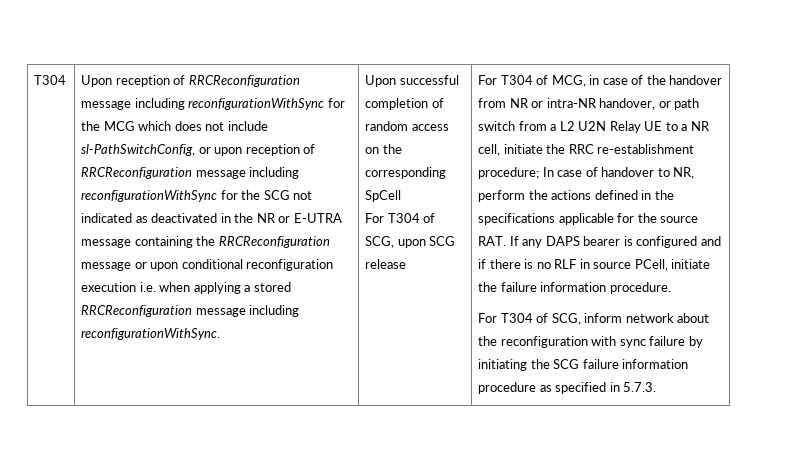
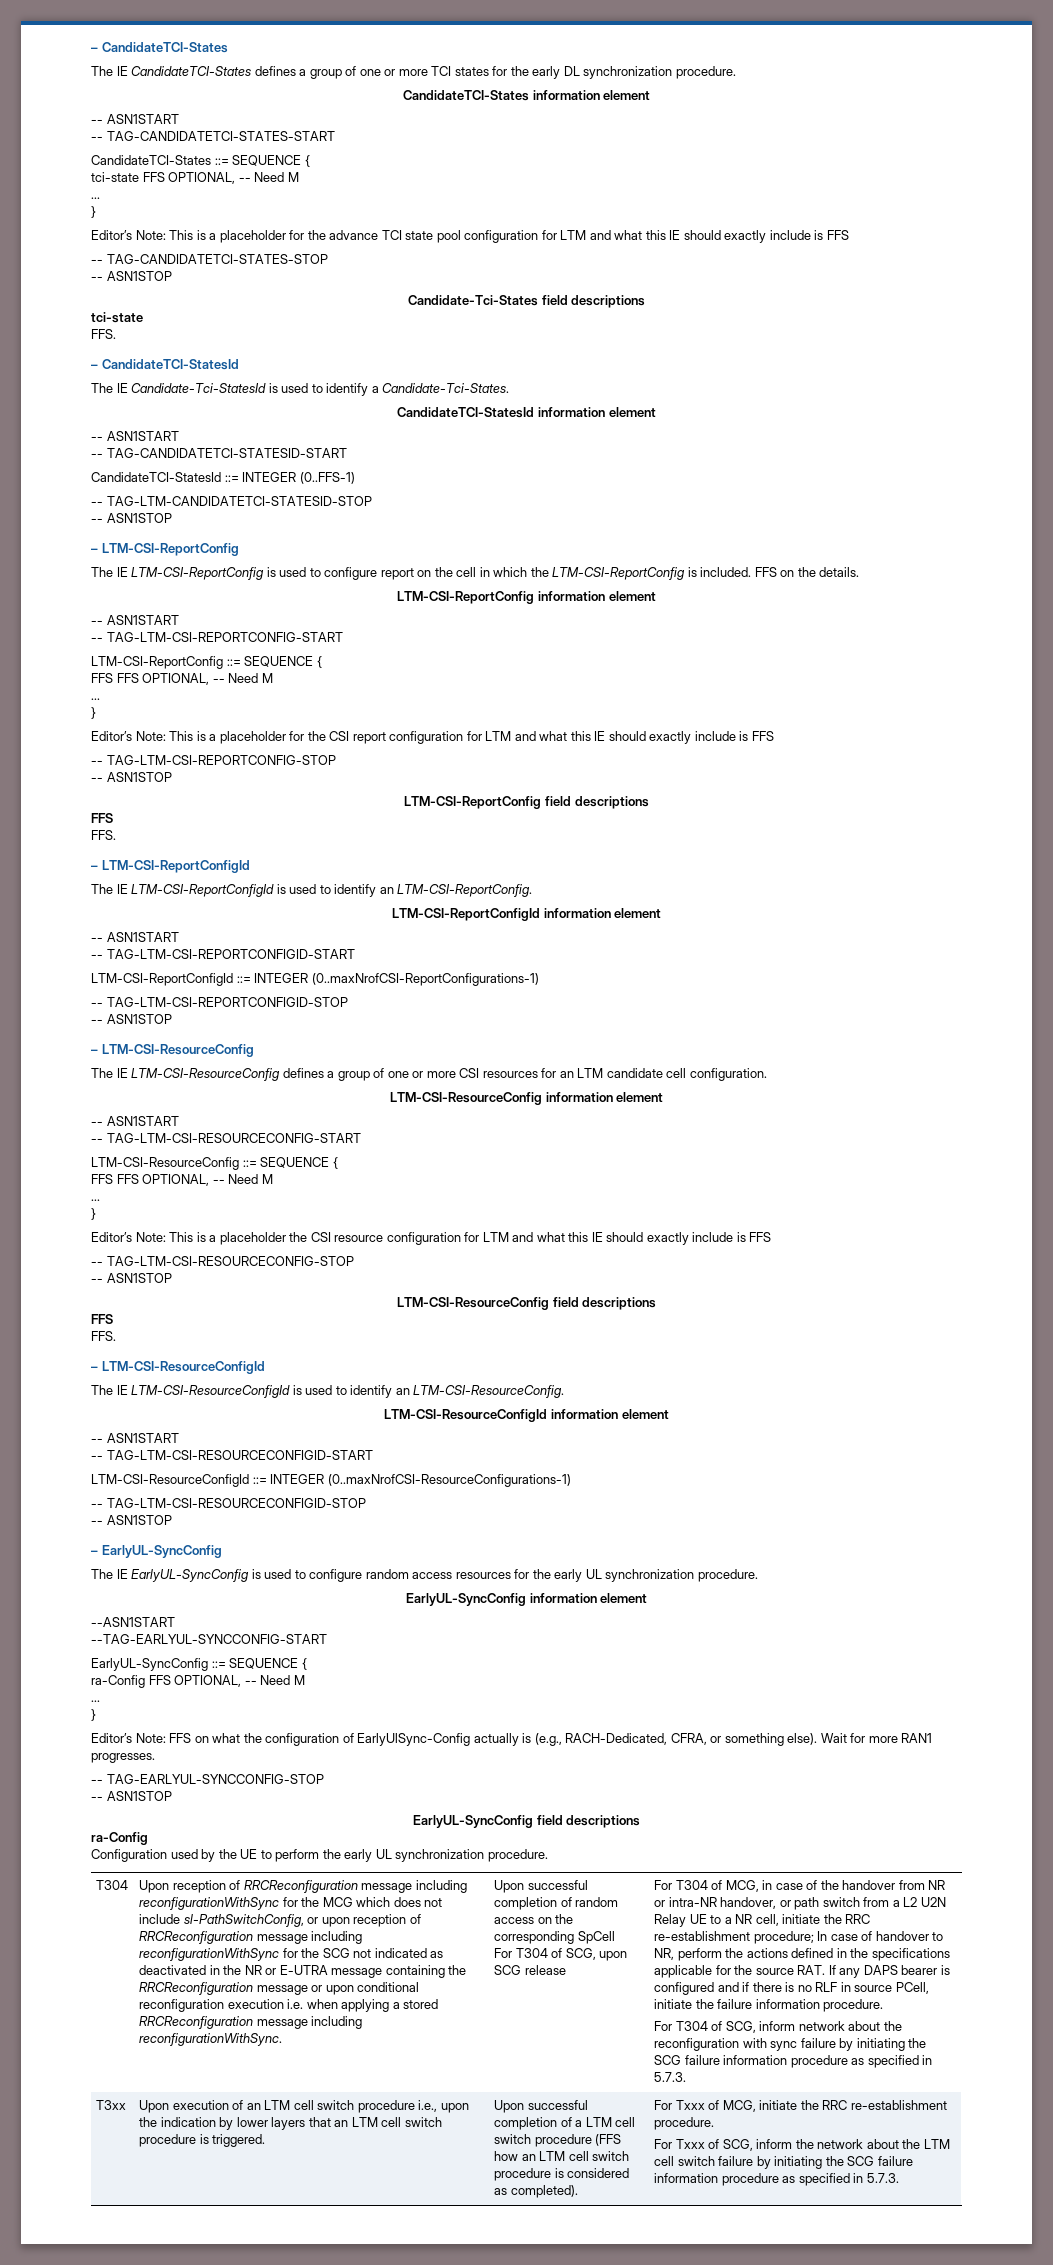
(34, 80) none -> [91,42,228,53] [91,66,736,79] [402,90,651,101] [91,114,179,124] [91,131,335,141] [91,155,310,167] [91,172,299,184] [91,197,100,199] [91,206,96,218] [91,230,849,243] [91,254,328,264] [91,271,172,281] [407,295,646,308] [91,312,143,323] [91,329,116,339] [91,359,239,370] [91,383,510,396] [397,407,656,418] [91,431,179,441] [91,448,347,458] [91,472,355,484] [91,496,372,506] [91,513,172,523] [91,543,239,556] [91,567,860,580] [397,591,656,604] [91,615,179,625] [91,632,343,642] [91,656,322,669] [91,673,273,685] [91,698,100,700] [91,707,96,719] [91,731,774,744] [91,755,336,765] [91,772,172,782] [404,796,649,809] [91,813,113,823] [91,830,116,840] [91,860,250,873] [91,884,533,897] [391,908,662,921] [91,932,179,942] [91,949,355,959] [91,973,539,986] [91,997,348,1007] [91,1014,172,1024] [91,1044,254,1057] [91,1068,767,1081] [389,1092,664,1105] [91,1116,179,1126] [91,1133,361,1143] [91,1157,338,1170] [91,1174,273,1186] [91,1199,100,1201] [91,1208,96,1220] [91,1232,772,1245] [91,1256,354,1266] [91,1273,172,1283] [396,1297,657,1310] [91,1314,113,1324] [91,1331,116,1341] [91,1361,265,1374] [91,1385,565,1398] [384,1409,669,1422] [91,1433,179,1443] [91,1450,373,1460] [91,1474,571,1487] [91,1498,366,1508] [91,1515,172,1525] [91,1545,222,1558] [91,1569,758,1582] [405,1593,648,1606] [91,1617,175,1627] [91,1634,327,1644] [91,1658,307,1671] [91,1675,305,1688] [91,1700,100,1702] [91,1709,96,1721] [91,1733,933,1746] [91,1753,155,1763] [91,1774,324,1784] [91,1791,172,1801] [412,1815,641,1828] [91,1832,148,1845] [91,1849,548,1862] – CandidateTCI-States // The IE CandidateTCI-States defines a group of one or more TCI states for the early DL synchronization procedure. // CandidateTCI-States information element // -- ASN1START // -- TAG-CANDIDATETCI-STATES-START // CandidateTCI-States ::= SEQUENCE { // tci-state FFS OPTIONAL, -- Need M // ... // } // Editor’s Note: This is a placeholder for the advance TCI state pool configuration for LTM and what this IE should exactly include is FFS // -- TAG-CANDIDATETCI-STATES-STOP // -- ASN1STOP // Candidate-Tci-States field descriptions // tci-state // FFS. // – CandidateTCI-StatesId // The IE Candidate-Tci-StatesId is used to identify a Candidate-Tci-States. // CandidateTCI-StatesId information element // -- ASN1START // -- TAG-CANDIDATETCI-STATESID-START // CandidateTCI-StatesId ::= INTEGER (0..FFS-1) // -- TAG-LTM-CANDIDATETCI-STATESID-STOP // -- ASN1STOP // – LTM-CSI-ReportConfig // The IE LTM-CSI-ReportConfig is used to configure report on the cell in which the LTM-CSI-ReportConfig is included. FFS on the details. // LTM-CSI-ReportConfig information element // -- ASN1START // -- TAG-LTM-CSI-REPORTCONFIG-START // LTM-CSI-ReportConfig ::= SEQUENCE { // FFS FFS OPTIONAL, -- Need M // ... // } // Editor’s Note: This is a placeholder for the CSI report configuration for LTM and what this IE should exactly include is FFS // -- TAG-LTM-CSI-REPORTCONFIG-STOP // -- ASN1STOP // LTM-CSI-ReportConfig field descriptions // FFS // FFS. // – LTM-CSI-ReportConfigId // The IE LTM-CSI-ReportConfigId is used to identify an LTM-CSI-ReportConfig. // LTM-CSI-ReportConfigId information element // -- ASN1START // -- TAG-LTM-CSI-REPORTCONFIGID-START // LTM-CSI-ReportConfigId ::= INTEGER (0..maxNrofCSI-ReportConfigurations-1) // -- TAG-LTM-CSI-REPORTCONFIGID-STOP // -- ASN1STOP // – LTM-CSI-ResourceConfig // The IE LTM-CSI-ResourceConfig defines a group of one or more CSI resources for an LTM candidate cell configuration. // LTM-CSI-ResourceConfig information element // -- ASN1START // -- TAG-LTM-CSI-RESOURCECONFIG-START // LTM-CSI-ResourceConfig ::= SEQUENCE { // FFS FFS OPTIONAL, -- Need M // ... // } // Editor’s Note: This is a placeholder the CSI resource configuration for LTM and what this IE should exactly include is FFS // -- TAG-LTM-CSI-RESOURCECONFIG-STOP // -- ASN1STOP // LTM-CSI-ResourceConfig field descriptions // FFS // FFS. // – LTM-CSI-ResourceConfigId // The IE LTM-CSI-ResourceConfigId is used to identify an LTM-CSI-ResourceConfig. // LTM-CSI-ResourceConfigId information element // -- ASN1START // -- TAG-LTM-CSI-RESOURCECONFIGID-START // LTM-CSI-ResourceConfigId ::= INTEGER (0..maxNrofCSI-ResourceConfigurations-1) // -- TAG-LTM-CSI-RESOURCECONFIGID-STOP // -- ASN1STOP // – EarlyUL-SyncConfig // The IE EarlyUL-SyncConfig is used to configure random access resources for the early UL synchronization procedure. // EarlyUL-SyncConfig information element // --ASN1START // --TAG-EARLYUL-SYNCCONFIG-START // EarlyUL-SyncConfig ::= SEQUENCE { // ra-Config FFS OPTIONAL, -- Need M // ... // } // Editor’s Note: FFS on what the configuration of EarlyUlSync-Config actually is (e.g., RACH-Dedicated, CFRA, or something else). Wait for more RAN1 progresses. // -- TAG-EARLYUL-SYNCCONFIG-STOP // -- ASN1STOP // EarlyUL-SyncConfig field descriptions // ra-Config // Configuration used by the UE to perform the early UL synchronization procedure. //
(657, 387) none -> [96,2100,127,2110] [139,2100,469,2113] [139,2117,442,2130] [139,2134,266,2147] [494,2100,588,2113] [494,2117,636,2130] [494,2134,622,2147] [494,2151,630,2161] [494,2168,630,2181] [494,2185,578,2198] [654,2100,947,2112] [654,2117,715,2130] [654,2139,950,2151] [654,2156,913,2169] [654,2173,899,2186] // T3xx | Upon execution of an LTM cell switch procedure i.e., upon the indication by lower layers that an LTM cell switch procedure is triggered. | Upon successful completion of a LTM cell switch procedure (FFS how an LTM cell switch procedure is considered as completed). | For Txxx of MCG, initiate the RRC re-establishment procedure. // For Txxx of SCG, inform the network about the LTM cell switch failure by initiating the SCG failure information procedure as specified in 5.7.3.

